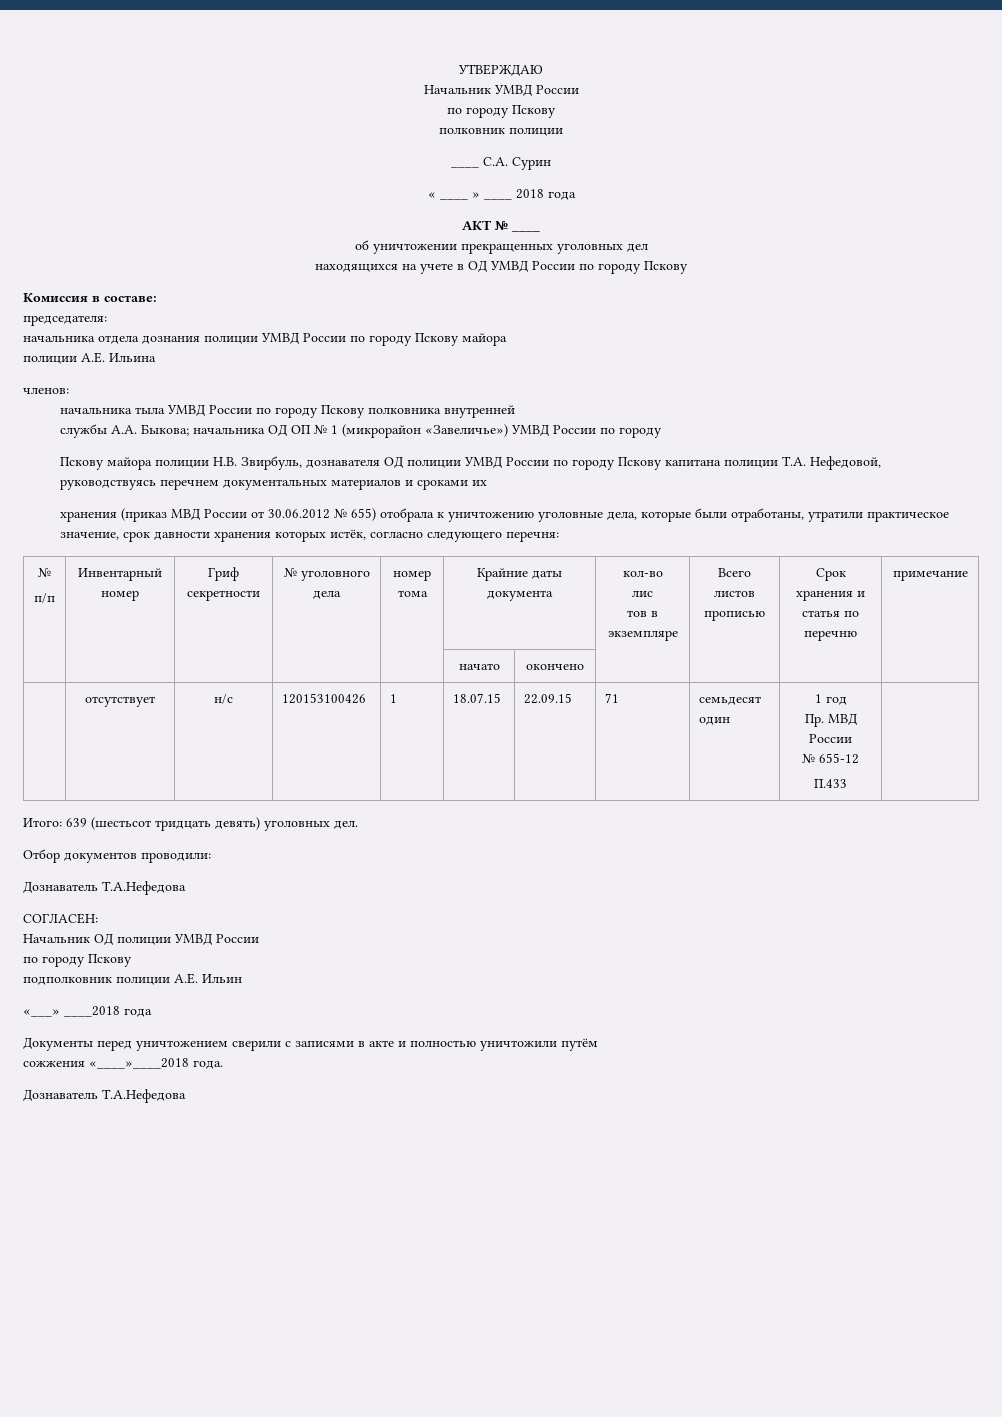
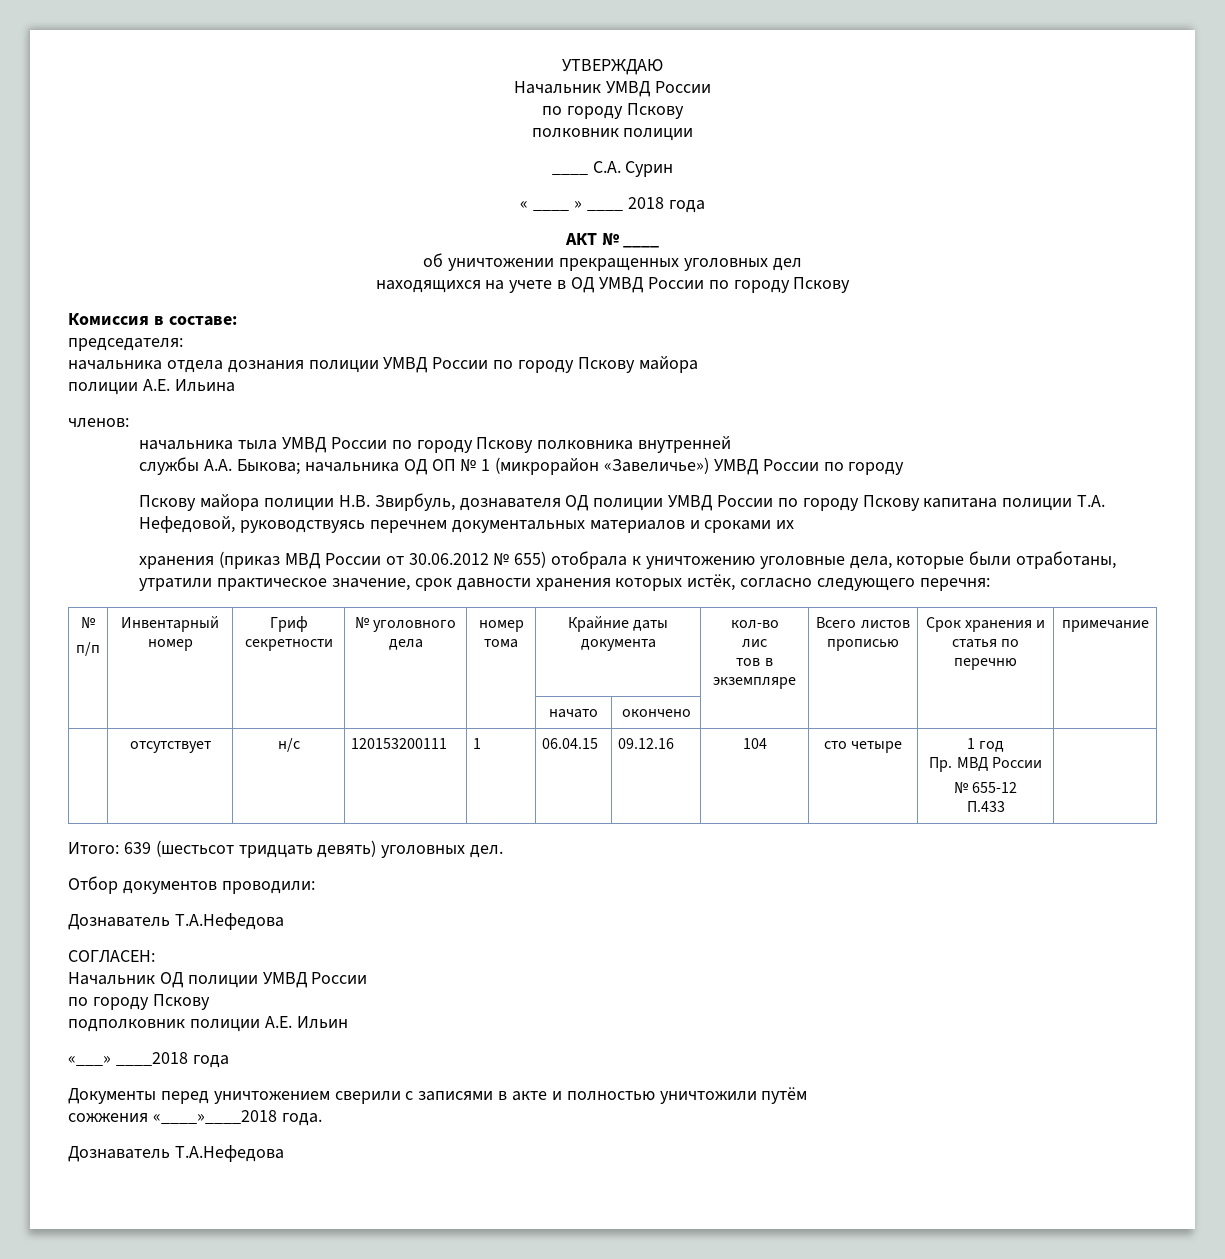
[282,693,367,704] [390,694,398,703] [453,693,502,703] [524,693,573,704] [605,693,620,703] [699,696,762,705] [699,717,731,725] 120153100426 | 1 | 18.07.15 | 22.09.15 | 71 | семьдесят один -> [351,738,448,749] [473,738,482,749] [542,738,599,749] [618,738,675,749] [742,738,767,749] [823,741,903,753] 120153200111 | 1 | 06.04.15 | 09.12.16 | 104 | сто четыре

